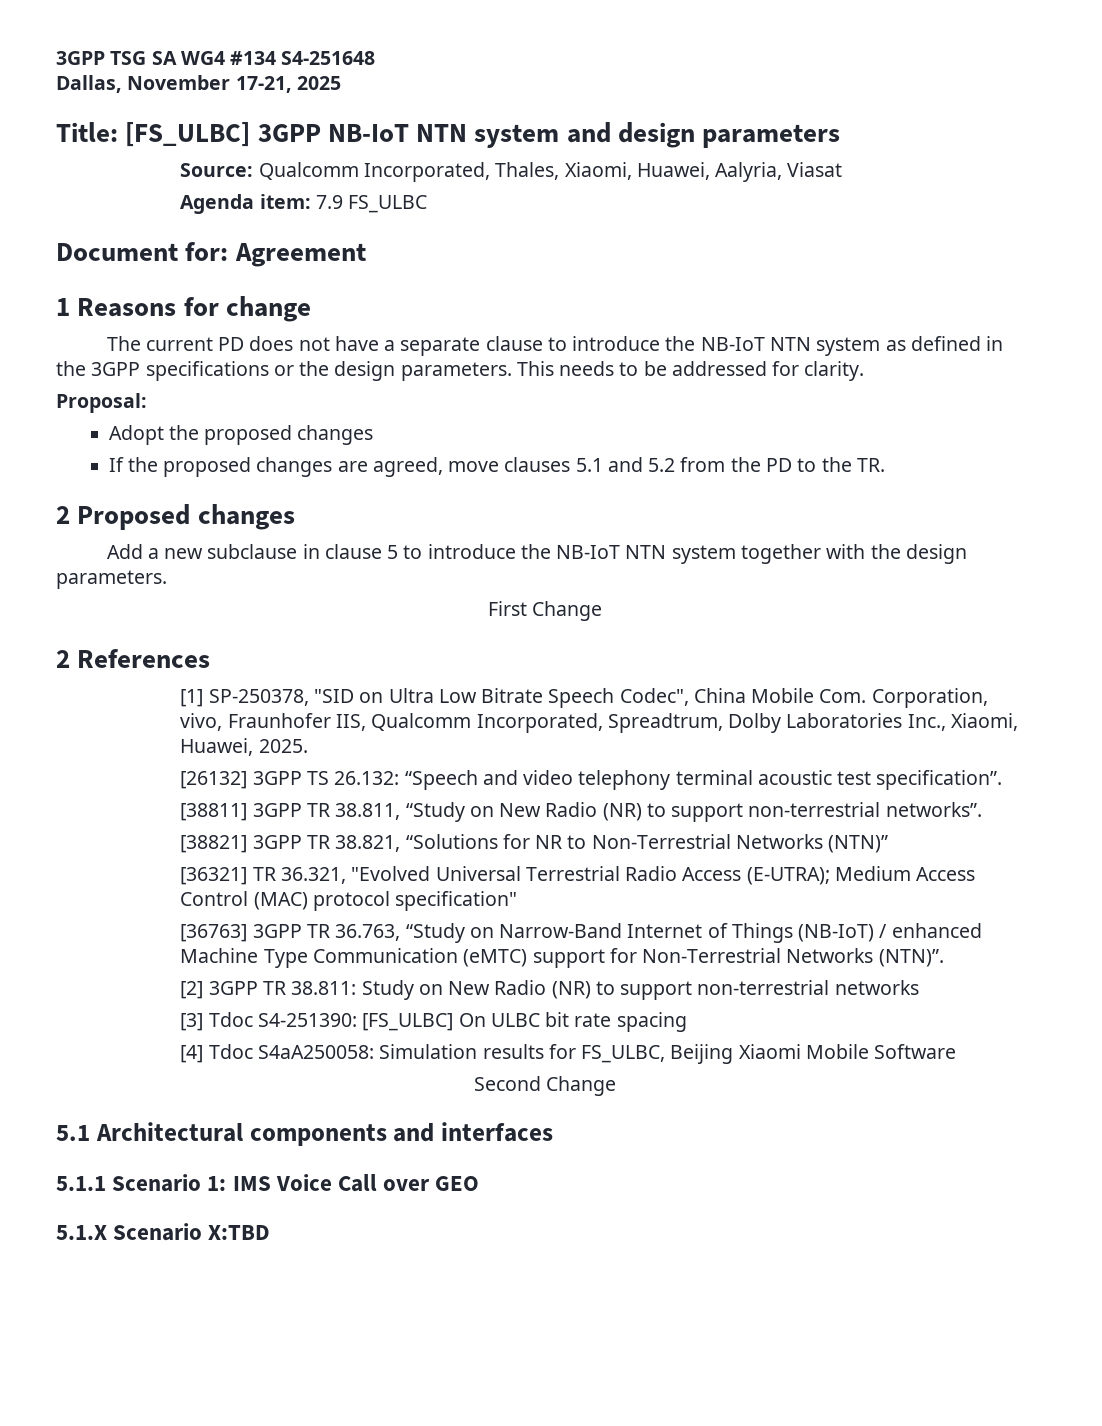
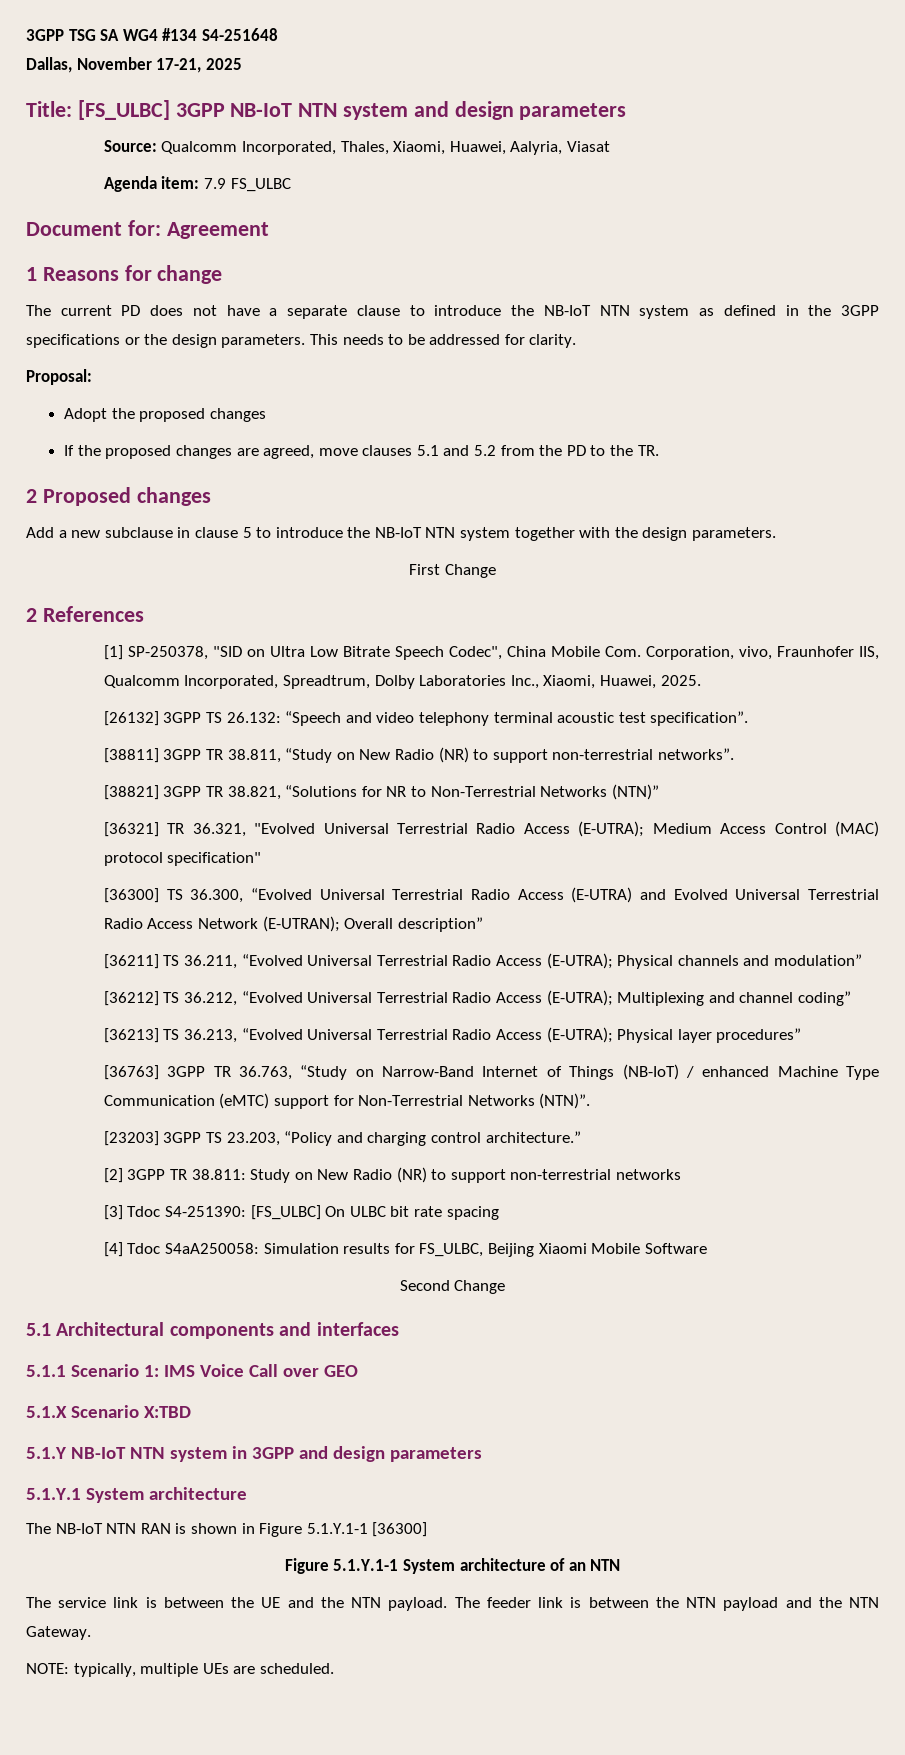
(518, 901) none -> [103,887,880,903] [103,916,483,932] [103,953,862,969] [103,990,851,1006] [103,1027,802,1043] // [36300] TS 36.300, “Evolved Universal Terrestrial Radio Access (E-UTRA) and Evolved Universal Terrestrial Radio Access Network (E-UTRAN); Overall description” // [36211] TS 36.211, “Evolved Universal Terrestrial Radio Access (E-UTRA); Physical channels and modulation” // [36212] TS 36.212, “Evolved Universal Terrestrial Radio Access (E-UTRA); Multiplexing and channel coding” // [36213] TS 36.213, “Evolved Universal Terrestrial Radio Access (E-UTRA); Physical layer procedures”
(944, 958) none -> [103,1131,581,1146] // [23203] 3GPP TS 23.203, “Policy and charging control architecture.”
(271, 1232) none -> [26,1446,482,1462] [26,1487,247,1503] [26,1522,428,1537] [284,1558,621,1574] [26,1597,879,1611] [26,1626,91,1640] [26,1663,334,1677] // 5.1.Y NB-IoT NTN system in 3GPP and design parameters // 5.1.Y.1 System architecture // The NB-IoT NTN RAN is shown in Figure 5.1.Y.1-1 [36300] // Figure 5.1.Y.1-1 System architecture of an NTN // The service link is between the UE and the NTN payload. The feeder link is between the NTN payload and the NTN Gateway. // NOTE: typically, multiple UEs are scheduled.

